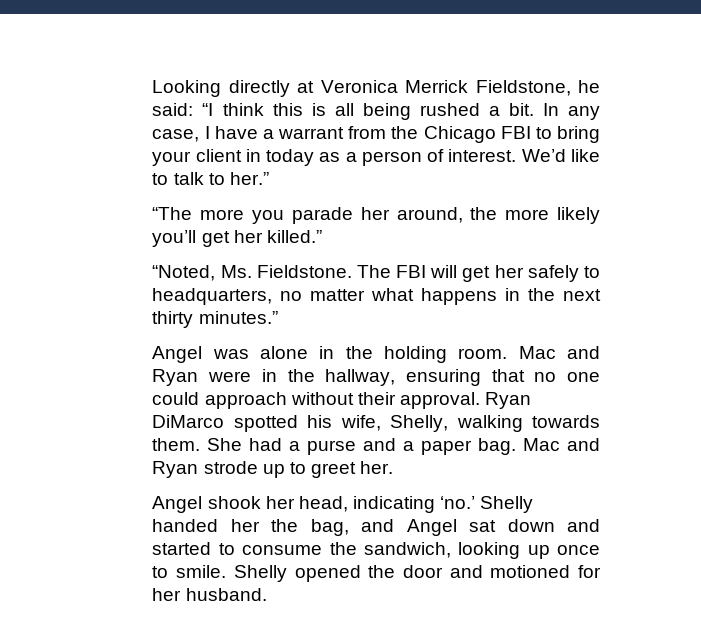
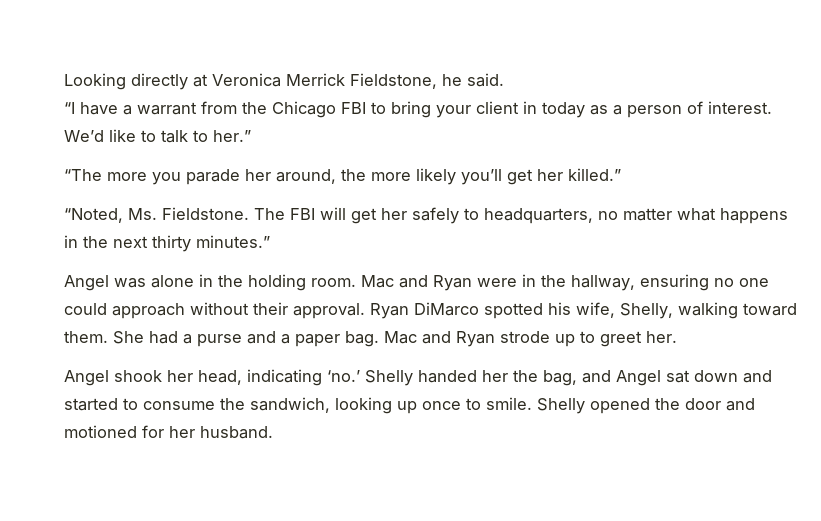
[152,103,600,120] [152,126,210,142] said: “I think this is all being rushed a bit. In any case, I -> [467,73,505,87] [64,102,76,114] said. // “I
[491,369,525,382] that -> (710, 282) none
[532,415,600,428] towards -> [743,303,798,316] toward

